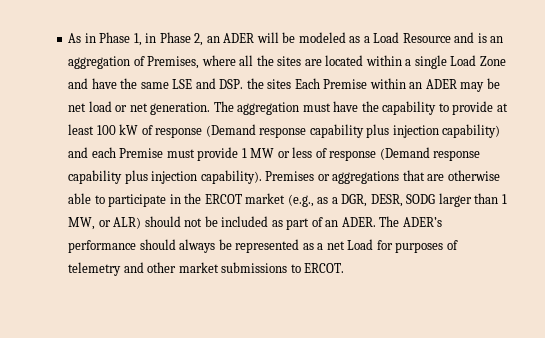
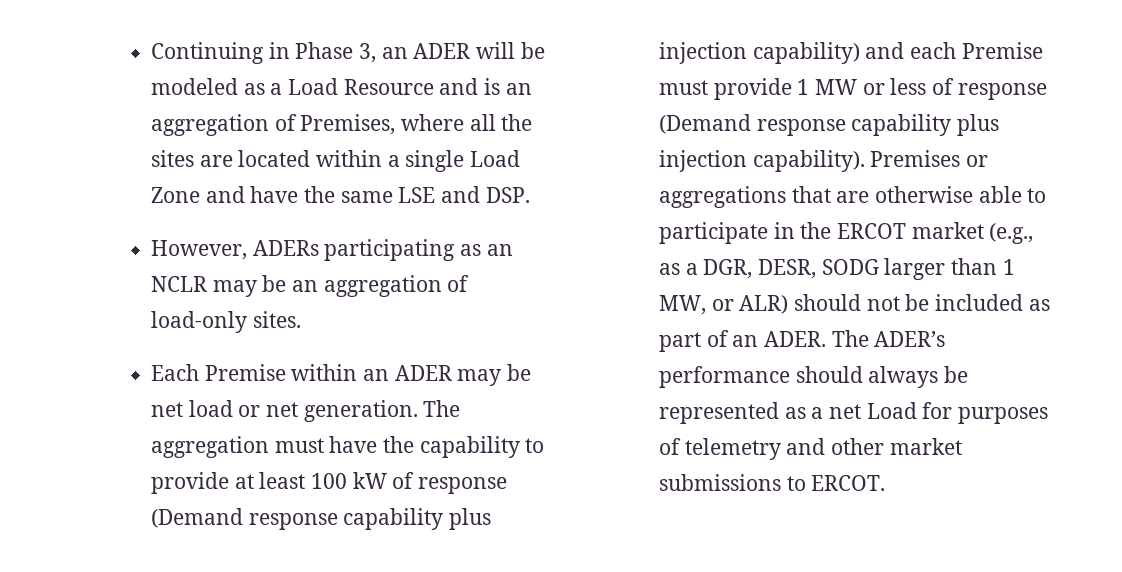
[68,32,204,46] As in Phase 1, in Phase 2, -> [150,42,376,64] Continuing in Phase 3,
[246,78,292,89] the sites -> [150,239,513,261] [150,275,470,297] [150,311,301,333] // However, ADERs participating as an NCLR may be an aggregation of load-only sites. //

